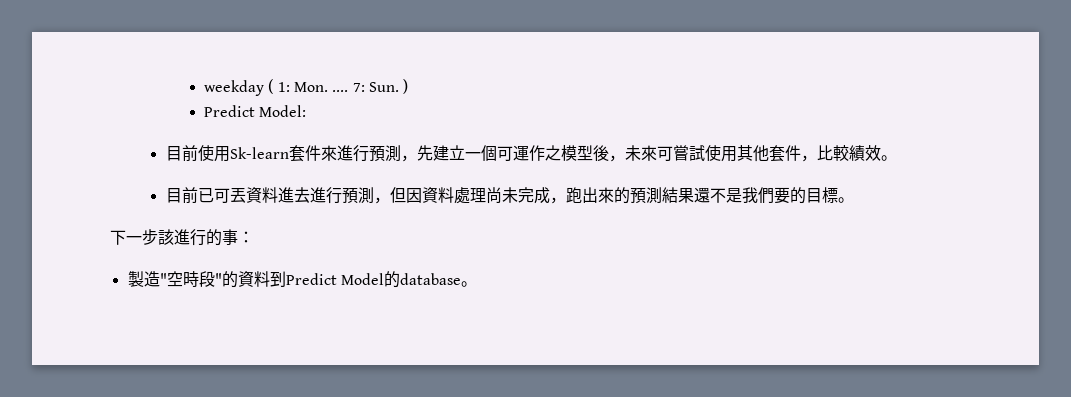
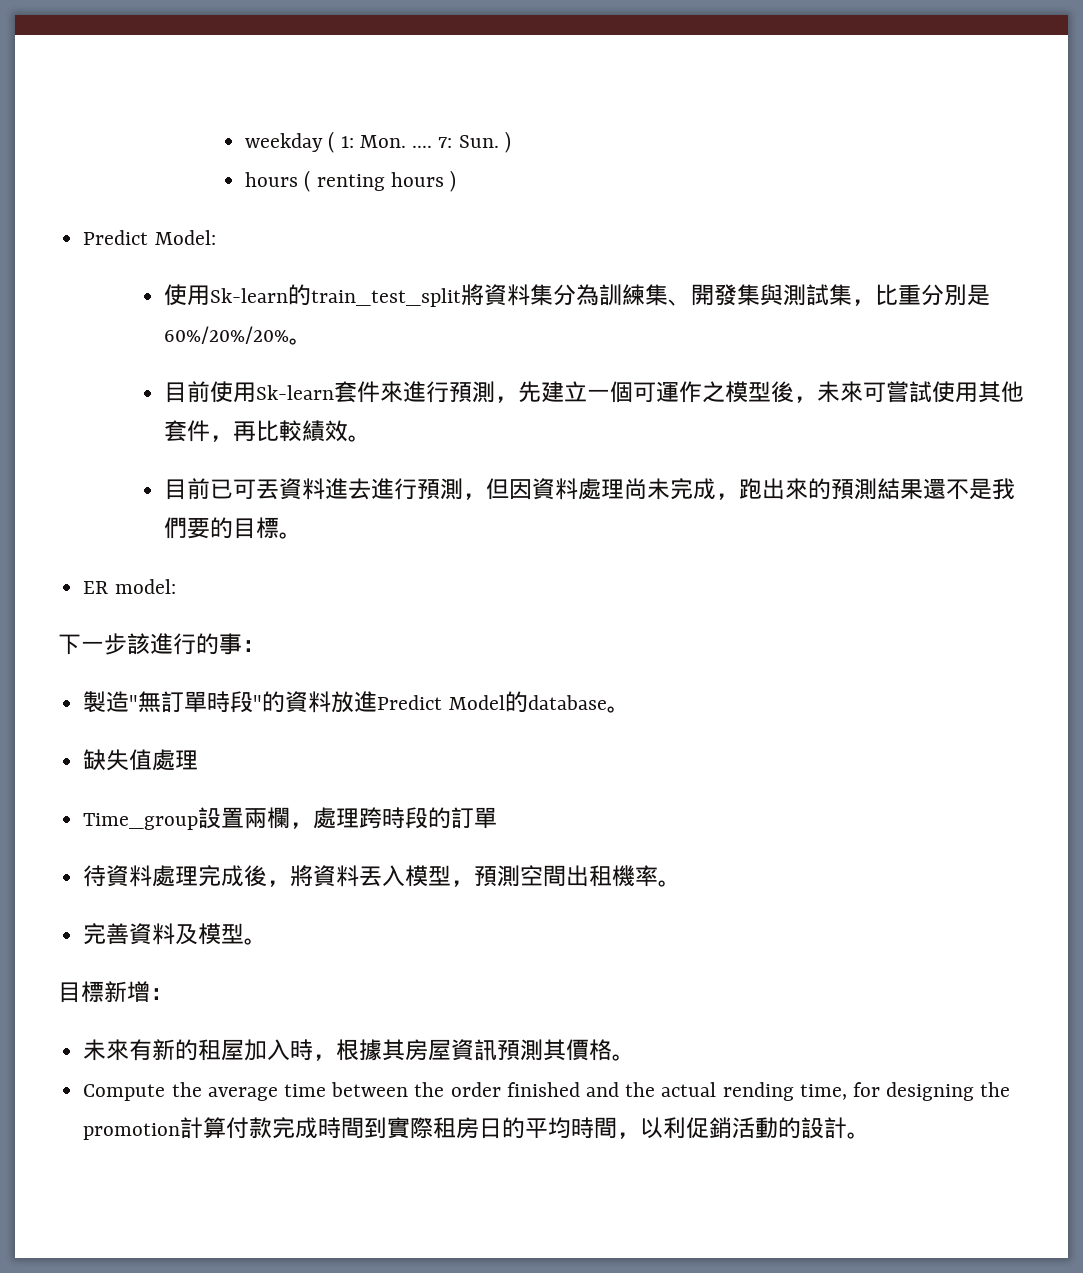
[204,105,307,117] Predict Model: -> [245,170,457,192] [83,230,216,245] [164,284,991,307] [164,326,313,345] hours ( renting hours ) // Predict Model: // 使用Sk-learn的train_test_split將資料集分為訓練集、開發集與測試集，比重分別是60%/20%/20%。
(817, 158) none -> [233,421,257,442] 再
(854, 200) none -> [83,579,176,594] // ER model:
[166,271,183,287] 空 -> [138,691,208,713] 無訂單
[269,271,286,287] 到 -> [331,691,378,713] 放進
(477, 284) none -> [83,749,199,771] [83,807,498,830] [83,865,682,887] [83,923,268,945] [58,981,173,1003] [83,1039,636,1061] [83,1082,1011,1101] [83,1117,871,1140] // 缺失值處理 // Time_group設置兩欄，處理跨時段的訂單 // 待資料處理完成後，將資料丟入模型，預測空間出租機率。 // 完善資料及模型。 // 目標新增： // 未來有新的租屋加入時，根據其房屋資訊預測其價格。 // Compute the average time between the order finished and the actual rending time, for designing the promotion計算付款完成時間到實際租房日的平均時間，以利促銷活動的設計。

